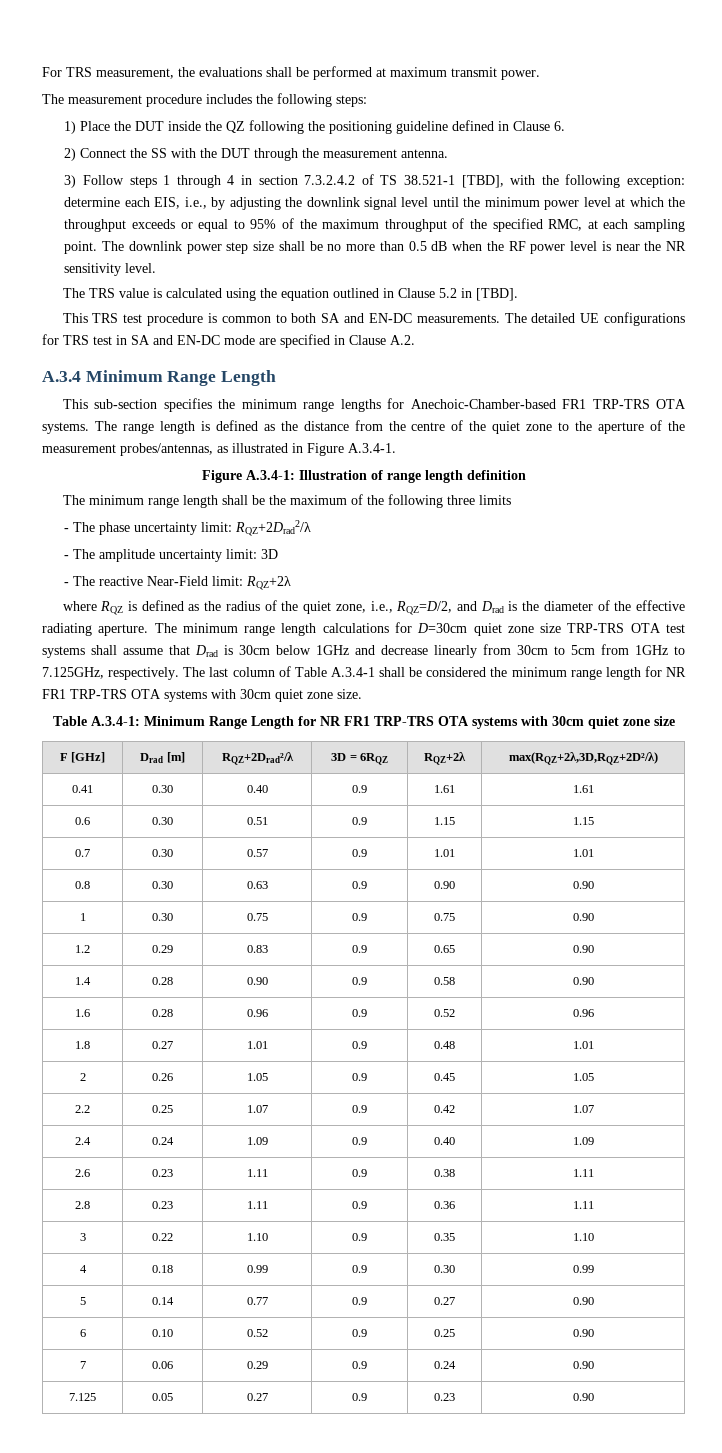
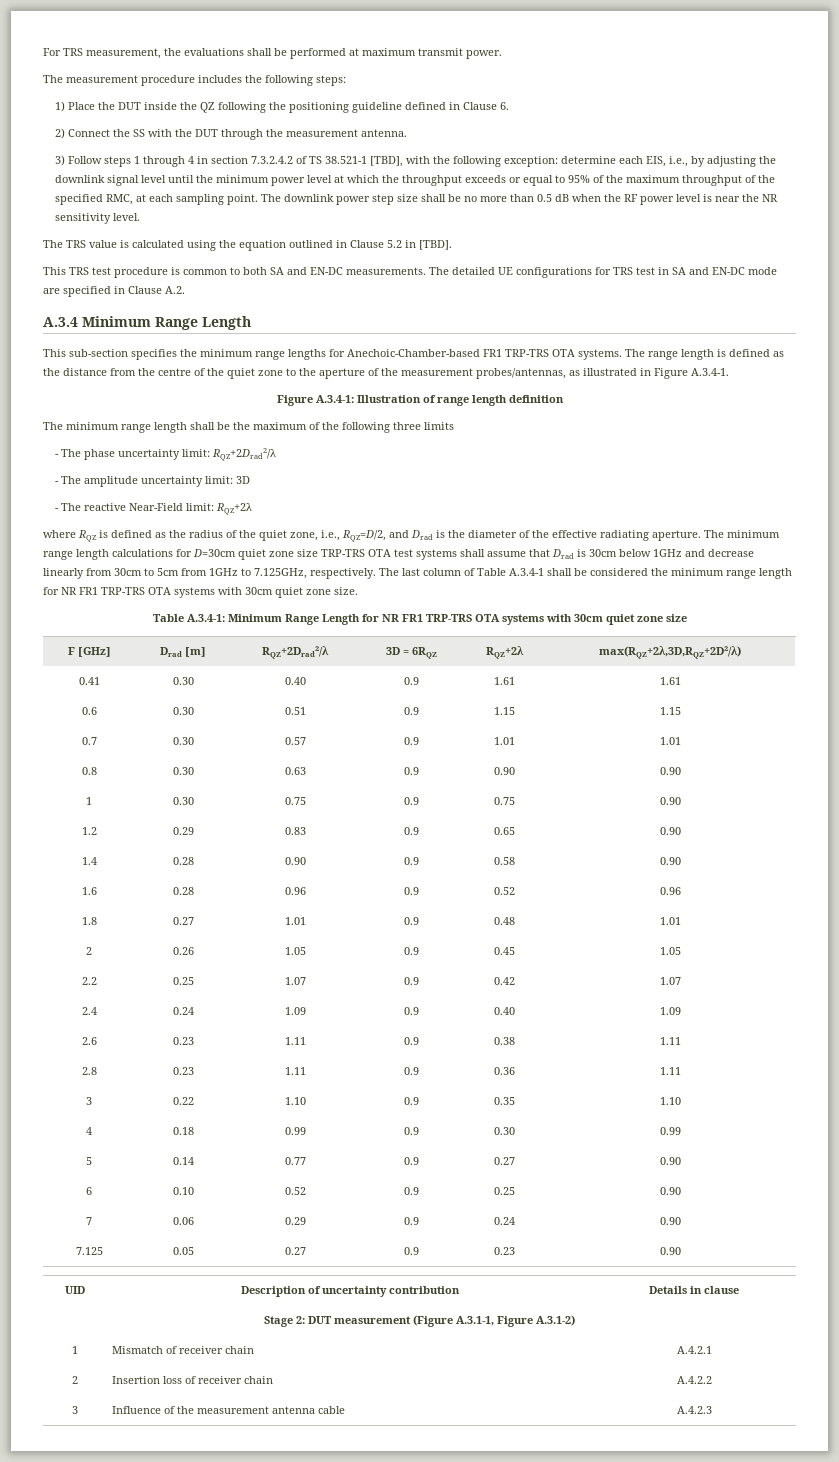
(594, 1397) none -> [65,1286,85,1294] [240,1286,460,1297] [649,1286,739,1294] [264,1315,575,1327] [72,1346,78,1354] [111,1346,254,1354] [676,1346,712,1354] [72,1376,78,1384] [111,1376,273,1384] [676,1376,712,1384] [72,1406,78,1414] [111,1406,345,1414] [676,1406,712,1414] // UID | Description of uncertainty contribution | Details in clause // Stage 2: DUT measurement (Figure A.3.1-1, Figure A.3.1-2) // 1 | Mismatch of receiver chain | A.4.2.1 // 2 | Insertion loss of receiver chain | A.4.2.2 // 3 | Influence of the measurement antenna cable | A.4.2.3

